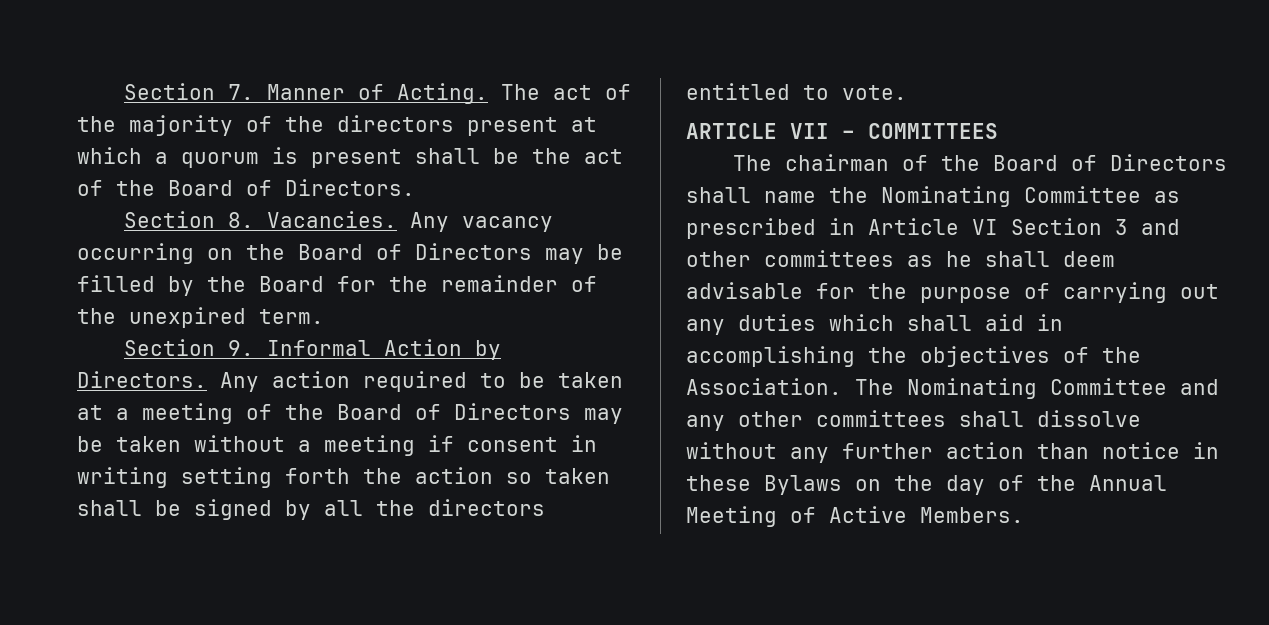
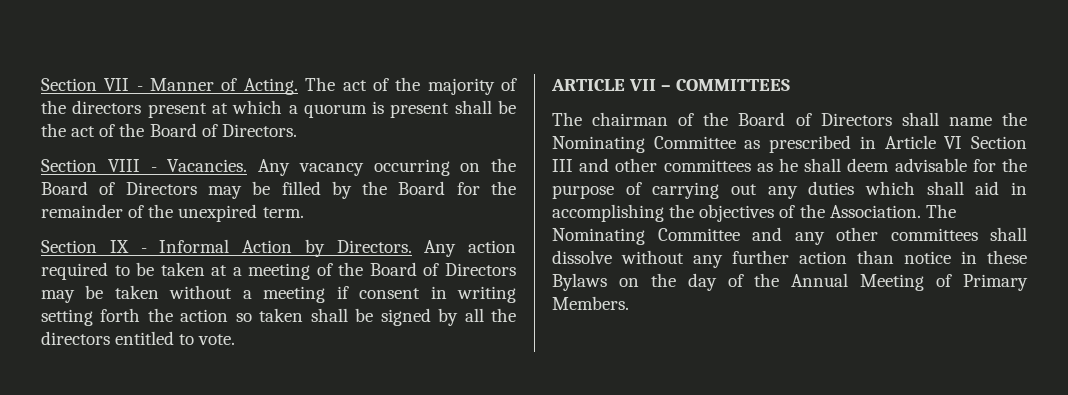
[124,83,255,100] Section 7. -> [41,78,143,91] Section VII -
[228,212,255,228] 8. -> [107,159,157,172] VIII -
[228,340,255,356] 9. -> [109,240,147,253] IX -
[1115,219,1128,235] 3 -> [552,159,573,172] III
[829,506,907,523] Active -> [963,274,1028,291] Primary

